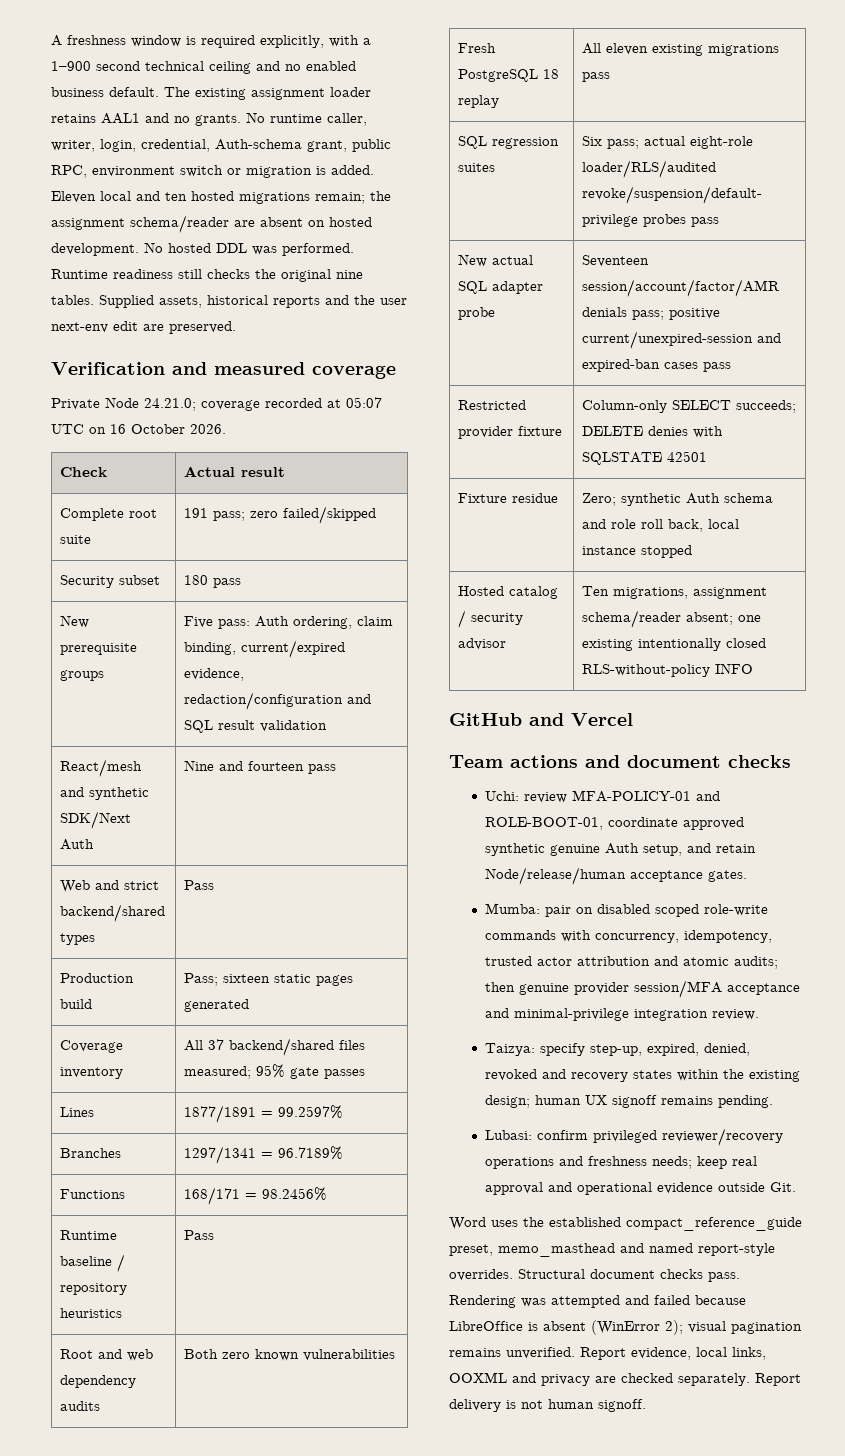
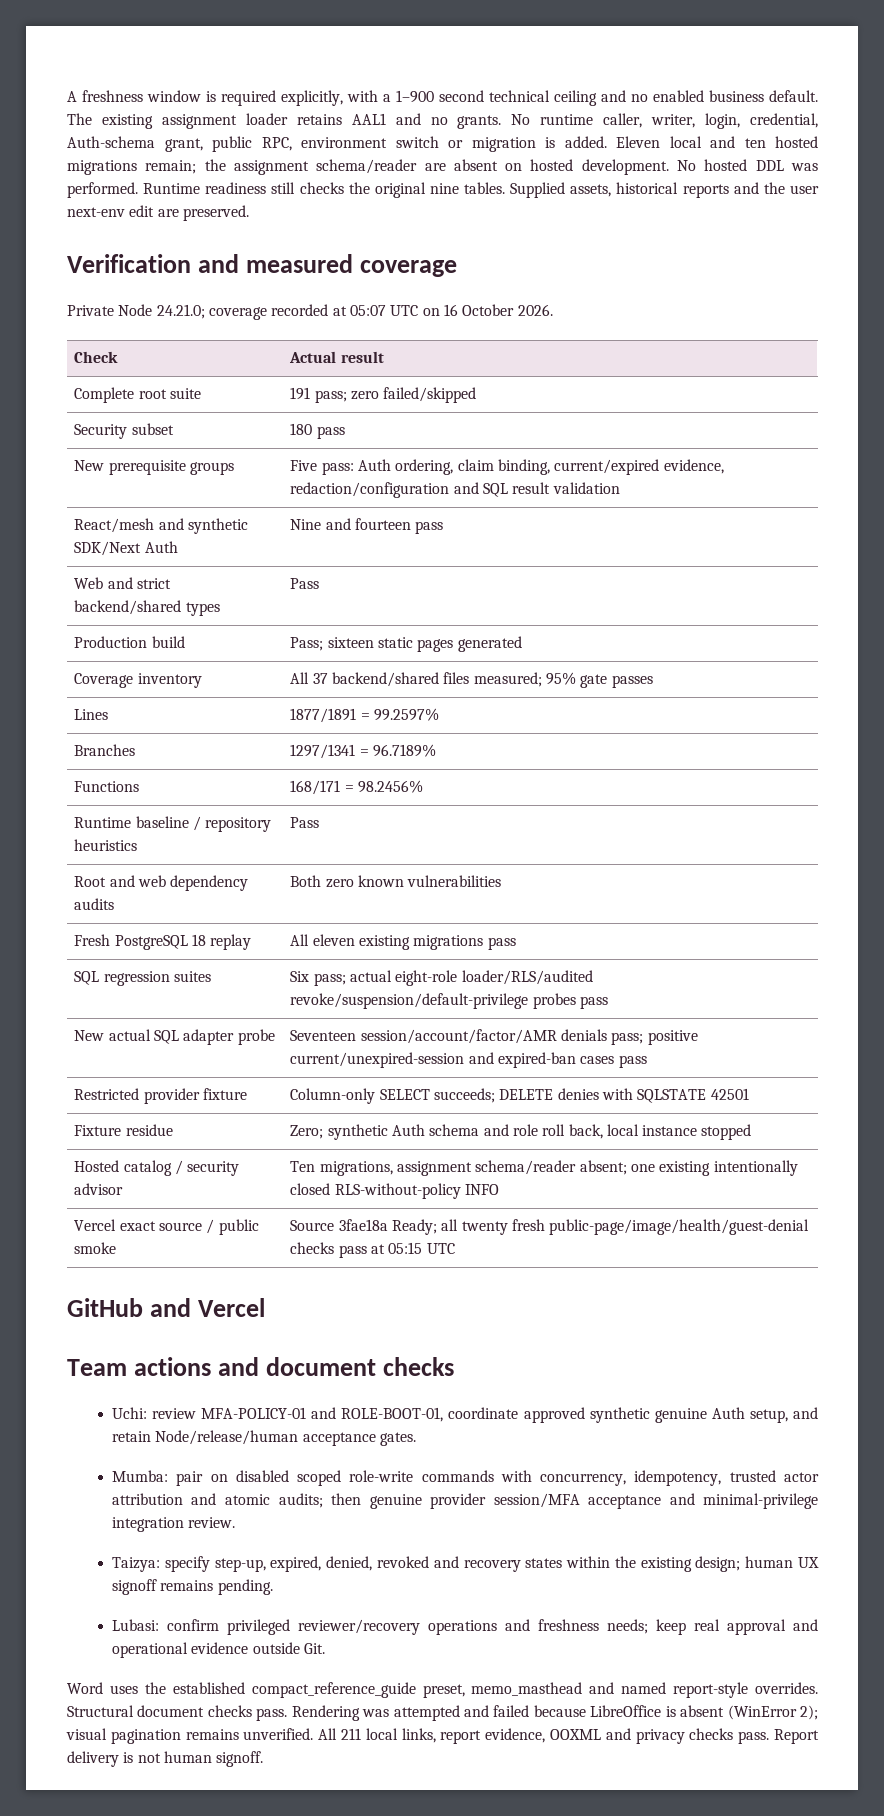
(753, 668) none -> [74,1219,259,1235] [74,1242,117,1254] [290,1219,810,1235] [290,1242,455,1258] // Vercel exact source / public smoke | Source 3fae18a Ready; all twenty fresh public-page/image/health/guest-denial checks pass at 05:15 UTC
[580,1347,766,1360] [449,1372,750,1386] Report evidence, local links, OOXML and privacy are checked separately. -> [318,1728,770,1744] All 211 local links, report evidence, OOXML and privacy checks pass.

